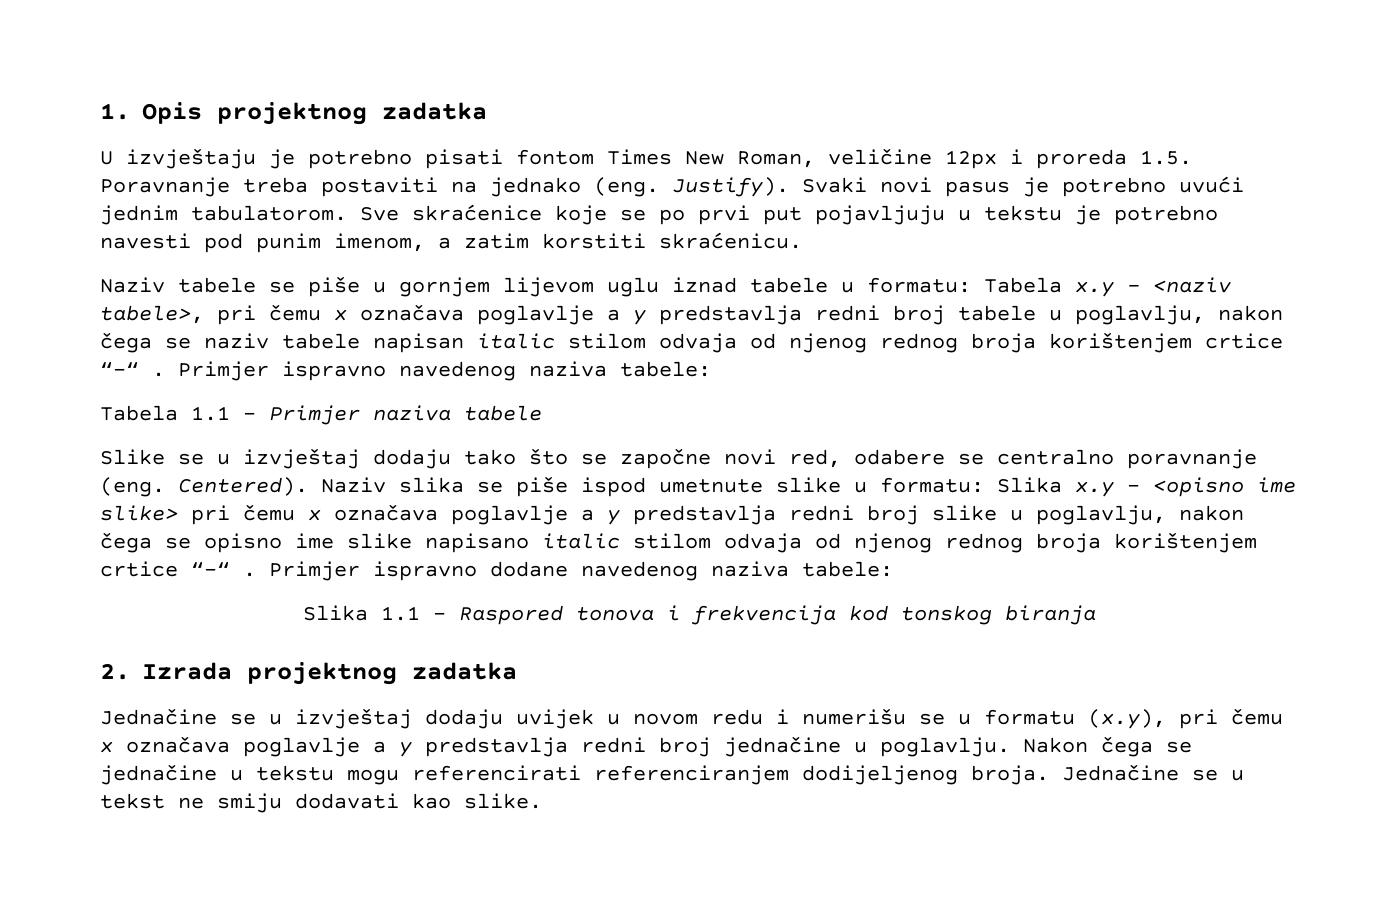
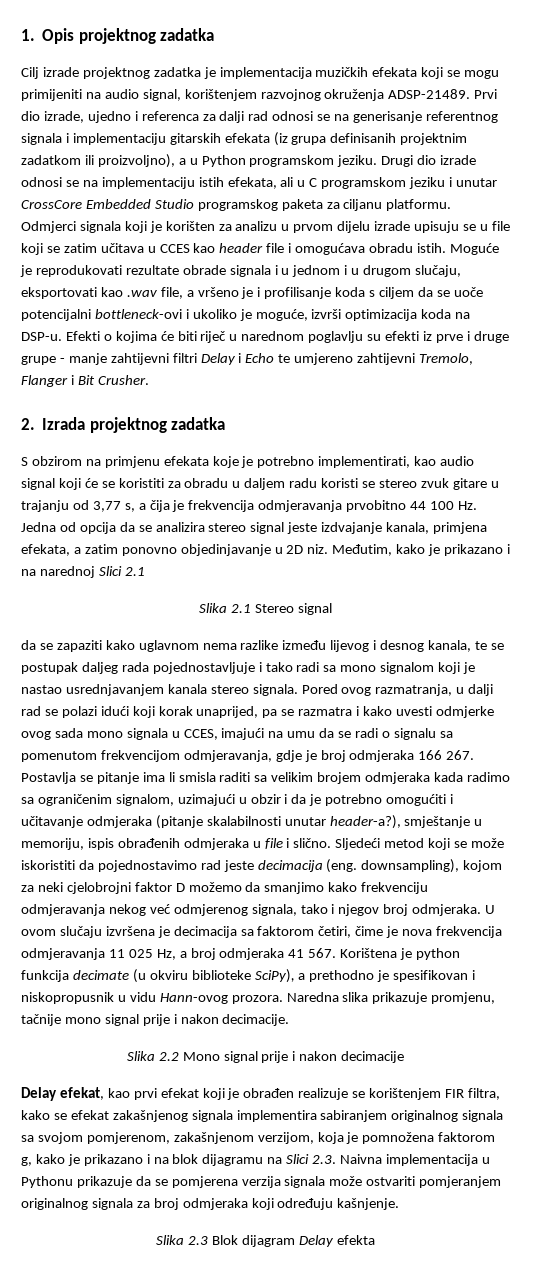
[100,148,1192,169] [100,176,1244,197] [100,204,1218,225] [100,232,802,253] [100,276,1231,297] [100,304,1283,325] [100,332,1283,353] [100,361,711,381] [100,405,542,425] [100,448,1257,469] [100,476,1296,497] [100,504,1244,525] [100,532,1257,553] [100,561,893,581] [302,605,1096,625] [100,662,518,685] [100,708,1283,729] [100,736,1192,757] [100,764,1244,785] [100,793,542,813] U izvještaju je potrebno pisati fontom Times New Roman, veličine 12px i proreda 1.5. Poravnanje treba postaviti na jednako (eng. Justify). Svaki novi pasus je potrebno uvući jednim tabulatorom. Sve skraćenice koje se po prvi put pojavljuju u tekstu je potrebno navesti pod punim imenom, a zatim korstiti skraćenicu. // Naziv tabele se piše u gornjem lijevom uglu iznad tabele u formatu: Tabela x.y - <naziv tabele>, pri čemu x označava poglavlje a y predstavlja redni broj tabele u poglavlju, nakon čega se naziv tabele napisan italic stilom odvaja od njenog rednog broja korištenjem crtice “-“ . Primjer ispravno navedenog naziva tabele: // Tabela 1.1 – Primjer naziva tabele // Slike se u izvještaj dodaju tako što se započne novi red, odabere se centralno poravnanje (eng. Centered). Naziv slika se piše ispod umetnute slike u formatu: Slika x.y - <opisno ime slike> pri čemu x označava poglavlje a y predstavlja redni broj slike u poglavlju, nakon čega se opisno ime slike napisano italic stilom odvaja od njenog rednog broja korištenjem crtice “-“ . Primjer ispravno dodane navedenog naziva tabele: // Slika 1.1 – Raspored tonova i frekvencija kod tonskog biranja // 2. Izrada projektnog zadatka // Jednačine se u izvještaj dodaju uvijek u novom redu i numerišu se u formatu (x.y), pri čemu x označava poglavlje a y predstavlja redni broj jednačine u poglavlju. Nakon čega se jednačine u tekstu mogu referencirati referenciranjem dodijeljenog broja. Jednačine se u tekst ne smiju dodavati kao slike. -> [21,67,500,79] [21,89,498,101] [21,111,498,123] [21,132,468,146] [21,154,477,168] [21,177,497,189] [21,199,452,211] [21,221,510,233] [21,243,499,255] [20,265,462,277] [21,287,483,299] [21,309,471,321] [21,331,509,343] [21,353,474,365] [21,375,149,387] [21,417,226,433] [21,456,475,468] [21,478,499,490] [21,500,477,512] [21,522,488,534] [21,544,510,556] [21,566,145,578] [199,603,332,615] [21,640,504,652] [21,662,476,674] [21,684,494,696] [21,706,494,718] [21,728,453,740] [21,750,475,762] [21,772,510,784] [21,794,454,806] [21,815,483,829] [21,838,504,850] [21,859,503,873] [21,882,429,894] [21,904,496,916] [21,926,503,938] [21,948,461,960] [21,969,476,983] [21,992,496,1004] [21,1014,290,1026] [126,1051,405,1063] [21,1087,500,1101] [21,1110,504,1122] [21,1132,496,1144] [21,1154,490,1166] [21,1176,502,1188] [21,1198,400,1210] [156,1235,375,1247] Cilj izrade projektnog zadatka je implementacija muzičkih efekata koji se mogu primijeniti na audio signal, korištenjem razvojnog okruženja ADSP-21489. Prvi dio izrade, ujedno i referenca za dalji rad odnosi se na generisanje referentnog signala i implementaciju gitarskih efekata (iz grupa definisanih projektnim zadatkom ili proizvoljno), a u Python programskom jeziku. Drugi dio izrade odnosi se na implementaciju istih efekata, ali u C programskom jeziku i unutar CrossCore Embedded Studio programskog paketa za ciljanu platformu. Odmjerci signala koji je korišten za analizu u prvom dijelu izrade upisuju se u file koji se zatim učitava u CCES kao header file i omogućava obradu istih. Moguće je reprodukovati rezultate obrade signala i u jednom i u drugom slučaju, eksportovati kao .wav file, a vršeno je i profilisanje koda s ciljem da se uoče potencijalni bottleneck-ovi i ukoliko je moguće, izvrši optimizacija koda na DSP-u. Efekti o kojima će biti riječ u narednom poglavlju su efekti iz prve i druge grupe - manje zahtijevni filtri Delay i Echo te umjereno zahtijevni Tremolo, Flanger i Bit Crusher. // 2. Izrada projektnog zadatka // S obzirom na primjenu efekata koje je potrebno implementirati, kao audio signal koji će se koristiti za obradu u daljem radu koristi se stereo zvuk gitare u trajanju od 3,77 s, a čija je frekvencija odmjeravanja prvobitno 44 100 Hz. Jedna od opcija da se analizira stereo signal jeste izdvajanje kanala, primjena efekata, a zatim ponovno objedinjavanje u 2D niz. Međutim, kako je prikazano i na narednoj Slici 2.1 // Slika 2.1 Stereo signal // da se zapaziti kako uglavnom nema razlike između lijevog i desnog kanala, te se postupak daljeg rada pojednostavljuje i tako radi sa mono signalom koji je nastao usrednjavanjem kanala stereo signala. Pored ovog razmatranja, u dalji rad se polazi idući koji korak unaprijed, pa se razmatra i kako uvesti odmjerke ovog sada mono signala u CCES, imajući na umu da se radi o signalu sa pomenutom frekvencijom odmjeravanja, gdje je broj odmjeraka 166 267. Postavlja se pitanje ima li smisla raditi sa velikim brojem odmjeraka kada radimo sa ograničenim signalom, uzimajući u obzir i da je potrebno omogućiti i učitavanje odmjeraka (pitanje skalabilnosti unutar header-a?), smještanje u memoriju, ispis obrađenih odmjeraka u file i slično. Sljedeći metod koji se može iskoristiti da pojednostavimo rad jeste decimacija (eng. downsampling), kojom za neki cjelobrojni faktor D možemo da smanjimo kako frekvenciju odmjeravanja nekog već odmjerenog signala, tako i njegov broj odmjeraka. U ovom slučaju izvršena je decimacija sa faktorom četiri, čime je nova frekvencija odmjeravanja 11 025 Hz, a broj odmjeraka 41 567. Korištena je python funkcija decimate (u okviru biblioteke SciPy), a prethodno je spesifikovan i niskopropusnik u vidu Hann-ovog prozora. Naredna slika prikazuje promjenu, tačnije mono signal prije i nakon decimacije. // Slika 2.2 Mono signal prije i nakon decimacije // Delay efekat, kao prvi efekat koji je obrađen realizuje se korištenjem FIR filtra, kako se efekat zakašnjenog signala implementira sabiranjem originalnog signala sa svojom pomjerenom, zakašnjenom verzijom, koja je pomnožena faktorom g, kako je prikazano i na blok dijagramu na Slici 2.3. Naivna implementacija u Pythonu prikazuje da se pomjerena verzija signala može ostvariti pomjeranjem originalnog signala za broj odmjeraka koji određuju kašnjenje. // Slika 2.3 Blok dijagram Delay efekta

